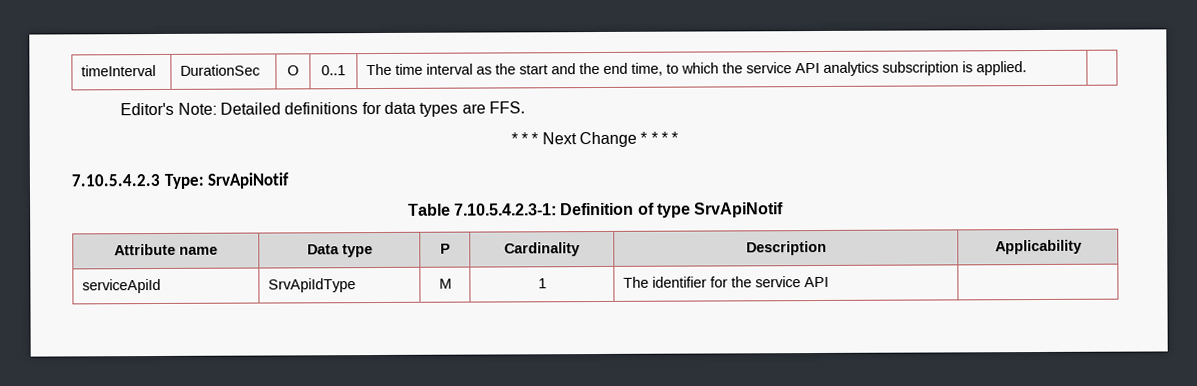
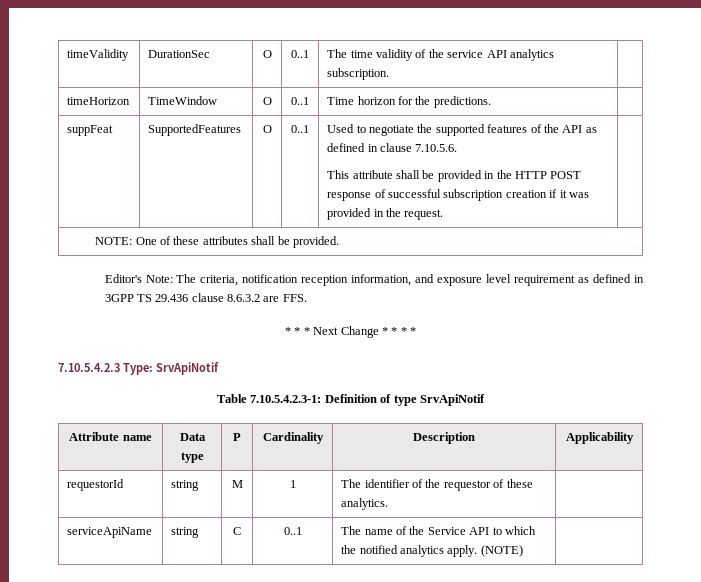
[81,65,157,77] timeInterval -> [67,49,130,61] timeValidity
[426,61,1028,76] [120,101,459,117] interval as the start and the end time, to which the service API analytics subscription is applied. | // Editor's Note: Detailed definitions for data types -> [376,49,554,61] [327,68,390,80] [67,97,131,105] [148,96,218,105] [262,97,272,105] [291,97,309,105] [327,96,491,108] [67,125,114,136] [148,124,242,136] [262,125,272,133] [291,125,309,133] [327,124,597,136] [327,143,458,152] [327,170,582,182] [327,189,589,201] [327,208,444,220] [95,236,339,248] [104,274,644,286] [104,293,261,302] validity of the service API analytics subscription. | // timeHorizon | TimeWindow | O | 0..1 | Time horizon for the predictions. | // suppFeat | SupportedFeatures | O | 0..1 | Used to negotiate the supported features of the API as defined in clause 7.10.5.6. // This attribute shall be provided in the HTTP POST response of successful subscription creation if it was provided in the request. | // NOTE: One of these attributes shall be provided. // Editor's Note: The criteria, notification reception information, and exposure level requirement as defined in 3GPP TS 29.436 clause 8.6.3.2
[82,278,162,294] [268,278,357,293] serviceApiId | SrvApiIdType -> [67,479,125,491] [171,480,200,491] requestorId | string
[710,276,830,288] for the service API -> [412,479,533,491] [341,498,389,510] [67,527,153,538] [171,527,200,538] [233,527,241,535] [283,527,302,535] [341,526,536,535] [341,545,523,557] of the requestor of these analytics. | // serviceApiName | string | C | 0..1 | The name of the Service API to which the notified analytics apply. (NOTE)

